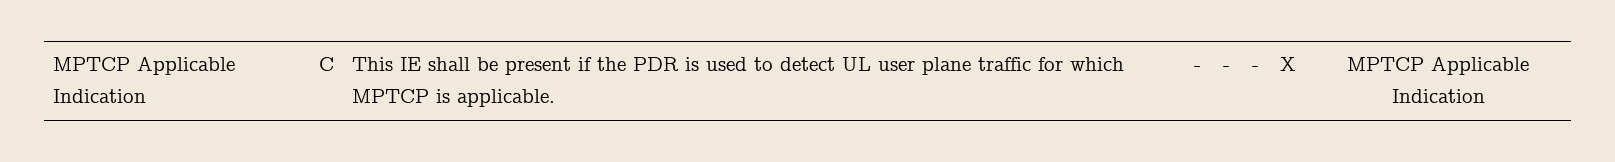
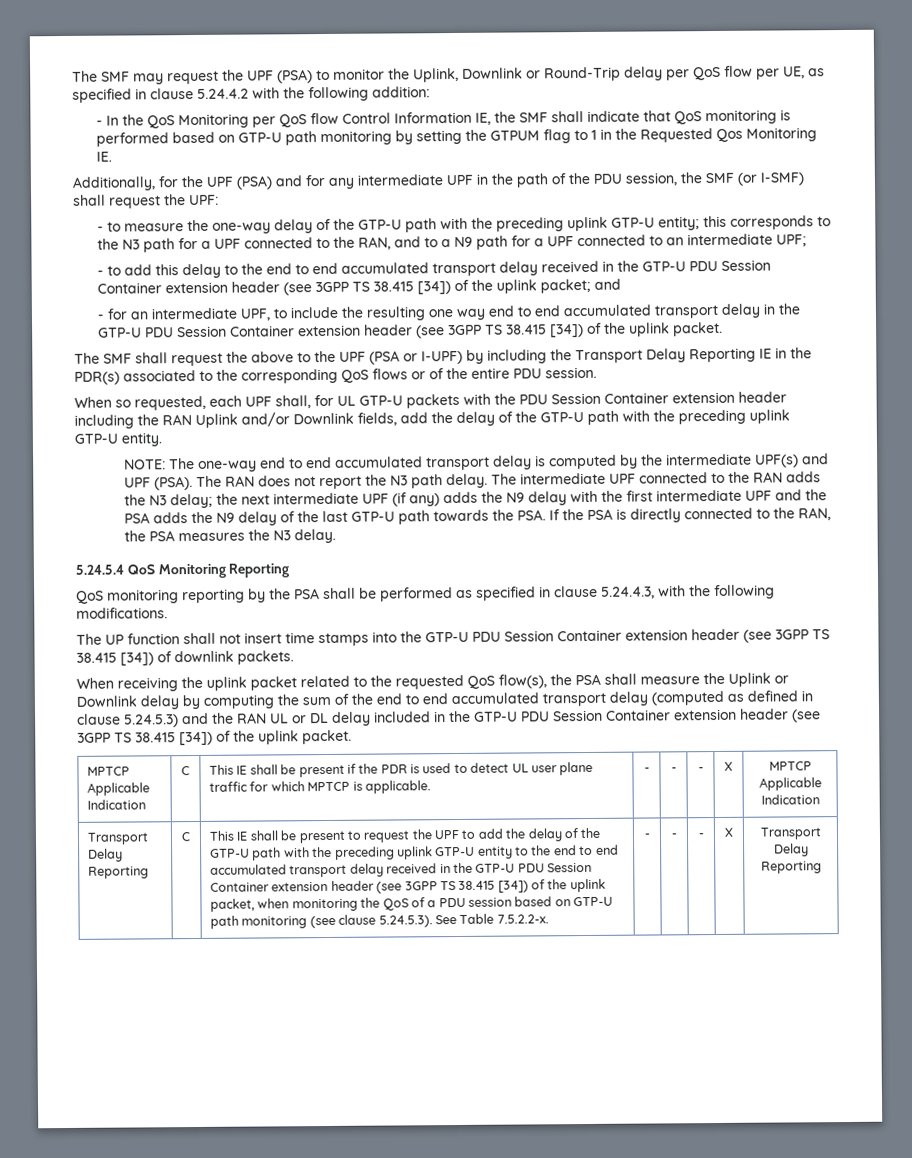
(53, 64) none -> [72,65,825,85] [72,86,430,103] [96,109,792,129] [96,127,818,147] [96,151,113,162] [72,172,804,191] [73,194,219,209] [97,215,832,234] [97,233,808,253] [97,259,772,279] [97,278,622,296] [97,303,801,321] [98,321,724,339] [74,347,812,367] [74,366,597,385] [74,391,787,411] [74,409,790,429] [74,432,162,447] [123,453,829,472] [123,471,821,491] [123,489,827,509] [123,507,831,526] [123,528,336,544] [75,563,290,579] [76,584,775,604] [76,607,168,619] [76,628,830,647] [76,650,294,666] [76,672,789,692] [76,690,813,710] [77,708,821,728] [77,729,352,746] The SMF may request the UPF (PSA) to monitor the Uplink, Downlink or Round-Trip delay per QoS flow per UE, as specified in clause 5.24.4.2 with the following addition: // - In the QoS Monitoring per QoS flow Control Information IE, the SMF shall indicate that QoS monitoring is performed based on GTP-U path monitoring by setting the GTPUM flag to 1 in the Requested Qos Monitoring IE. // Additionally, for the UPF (PSA) and for any intermediate UPF in the path of the PDU session, the SMF (or I-SMF) shall request the UPF: // - to measure the one-way delay of the GTP-U path with the preceding uplink GTP-U entity; this corresponds to the N3 path for a UPF connected to the RAN, and to a N9 path for a UPF connected to an intermediate UPF; // - to add this delay to the end to end accumulated transport delay received in the GTP-U PDU Session Container extension header (see 3GPP TS 38.415 [34]) of the uplink packet; and // - for an intermediate UPF, to include the resulting one way end to end accumulated transport delay in the GTP-U PDU Session Container extension header (see 3GPP TS 38.415 [34]) of the uplink packet. // The SMF shall request the above to the UPF (PSA or I-UPF) by including the Transport Delay Reporting IE in the PDR(s) associated to the corresponding QoS flows or of the entire PDU session. // When so requested, each UPF shall, for UL GTP-U packets with the PDU Session Container extension header including the RAN Uplink and/or Downlink fields, add the delay of the GTP-U path with the preceding uplink GTP-U entity. // NOTE: The one-way end to end accumulated transport delay is computed by the intermediate UPF(s) and UPF (PSA). The RAN does not report the N3 path delay. The intermediate UPF connected to the RAN adds the N3 delay; the next intermediate UPF (if any) adds the N9 delay with the first intermediate UPF and the PSA adds the N9 delay of the last GTP-U path towards the PSA. If the PSA is directly connected to the RAN, the PSA measures the N3 delay. // 5.24.5.4 QoS Monitoring Reporting // QoS monitoring reporting by the PSA shall be performed as specified in clause 5.24.4.3, with the following modifications. // The UP function shall not insert time stamps into the GTP-U PDU Session Container extension header (see 3GPP TS 38.415 [34]) of downlink packets. // When receiving the uplink packet related to the requested QoS flow(s), the PSA shall measure the Uplink or Downlink delay by computing the sum of the end to end accumulated transport delay (computed as defined in clause 5.24.5.3) and the RAN UL or DL delay included in the GTP-U PDU Session Container extension header (see 3GPP TS 38.415 [34]) of the uplink packet. //
(1485, 96) none -> [87,832,150,845] [88,848,124,862] [88,866,150,879] [181,832,191,842] [209,827,601,844] [210,844,619,861] [210,862,593,878] [210,878,606,894] [210,896,614,912] [210,913,549,929] [643,833,650,838] [670,833,677,838] [697,833,704,838] [724,827,733,837] [759,827,822,840] [773,843,809,857] [760,861,822,874] // Transport Delay Reporting | C | This IE shall be present to request the UPF to add the delay of the GTP-U path with the preceding uplink GTP-U entity to the end to end accumulated transport delay received in the GTP-U PDU Session Container extension header (see 3GPP TS 38.415 [34]) of the uplink packet, when monitoring the QoS of a PDU session based on GTP-U path monitoring (see clause 5.24.5.3). See Table 7.5.2.2-x. | - | - | - | X | Transport Delay Reporting

